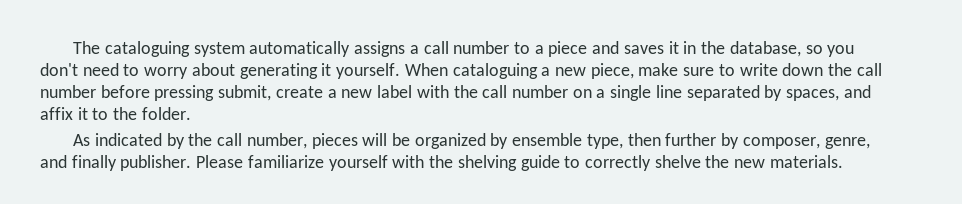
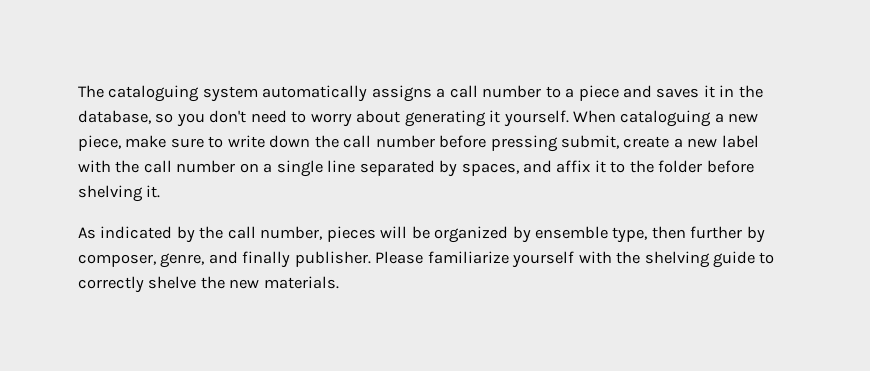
[141,107,191,120] folder. -> [658,160,754,173] [78,185,161,202] folder before shelving it.

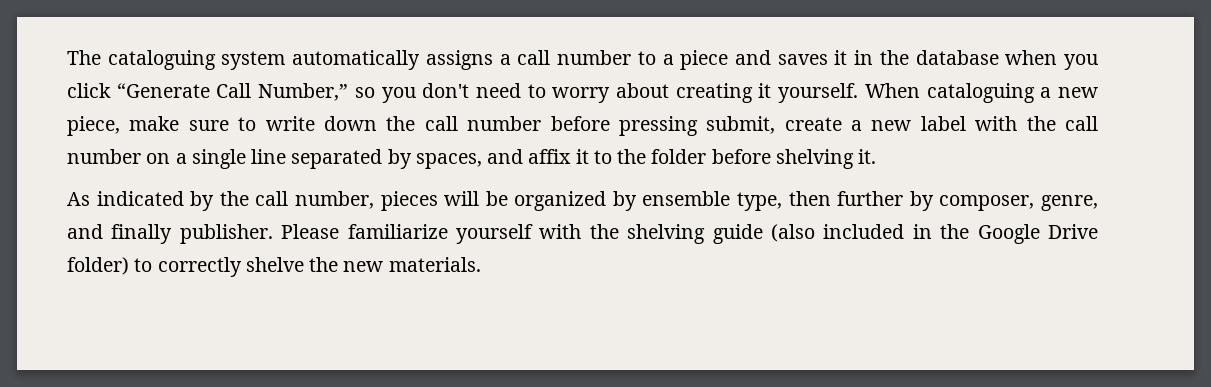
[78,110,151,124] database, -> [915,50,1098,70] [67,83,349,101] database when you click “Generate Call Number,”
[404,110,486,127] generating -> [675,83,753,103] creating
(756, 259) none -> [770,224,1098,244] [67,257,129,275] (also included in the Google Drive folder)

